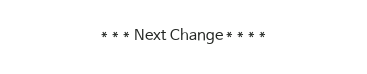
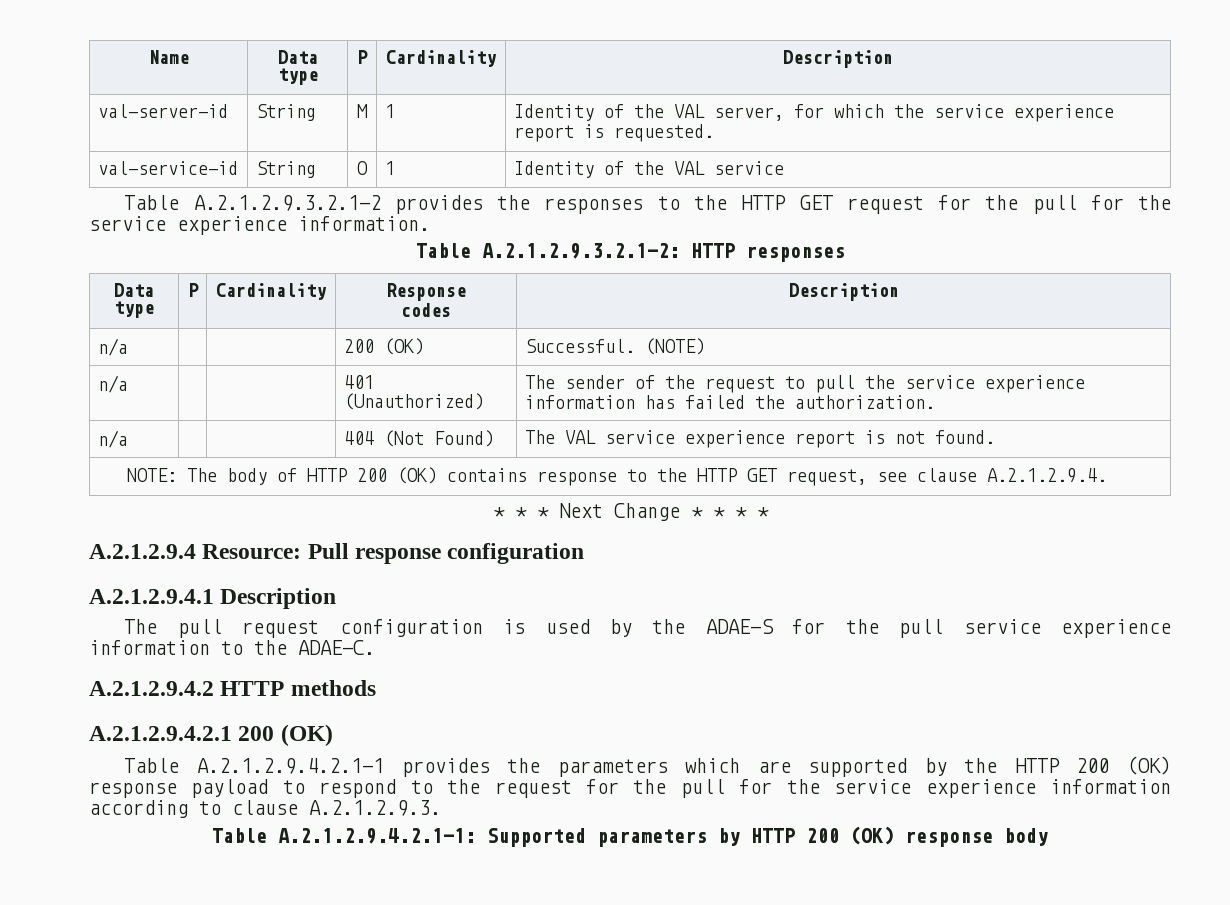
(100, 35) none -> [148,50,189,64] [277,50,318,64] [277,68,318,85] [357,50,368,64] [386,50,497,67] [783,50,893,68] [97,104,228,118] [255,104,316,121] [357,104,368,118] [384,104,395,118] [513,104,1114,122] [513,124,714,142] [97,161,238,175] [255,161,316,178] [357,161,368,175] [384,161,395,175] [513,161,784,178] [124,195,1171,214] [89,216,430,235] [415,243,845,262] [114,283,154,297] [114,301,154,318] [187,283,199,297] [216,283,327,300] [386,283,466,301] [401,303,451,317] [788,283,899,301] [97,338,128,356] [343,338,424,355] [524,338,705,355] [97,375,128,393] [343,375,374,389] [343,393,484,410] [524,375,1085,393] [524,395,935,409] [97,430,128,448] [343,430,494,447] [524,430,995,448] [127,467,1108,486] Name | Data type | P | Cardinality | Description // val-server-id | String | M | 1 | Identity of the VAL server, for which the service experience report is requested. // val-service-id | String | O | 1 | Identity of the VAL service // Table A.2.1.2.9.3.2.1-2 provides the responses to the HTTP GET request for the pull for the service experience information. // Table A.2.1.2.9.3.2.1-2: HTTP responses // Data type | P | Cardinality | Response // codes | Description // n/a | | | 200 (OK) | Successful. (NOTE) // n/a | | | 401 (Unauthorized) | The sender of the request to pull the service experience information has failed the authorization. // n/a | | | 404 (Not Found) | The VAL service experience report is not found. // NOTE: The body of HTTP 200 (OK) contains response to the HTTP GET request, see clause A.2.1.2.9.4. //
(267, 35) none -> [89,543,585,564] [89,588,337,609] [124,619,1171,638] [89,640,375,655] [89,680,376,696] [89,724,333,746] [124,756,1172,777] [89,779,1171,798] [89,800,441,818] [212,826,1048,847] // A.2.1.2.9.4 Resource: Pull response configuration // A.2.1.2.9.4.1 Description // The pull request configuration is used by the ADAE-S for the pull service experience information to the ADAE-C. // A.2.1.2.9.4.2 HTTP methods // A.2.1.2.9.4.2.1 200 (OK) // Table A.2.1.2.9.4.2.1-1 provides the parameters which are supported by the HTTP 200 (OK) response payload to respond to the request for the pull for the service experience information according to clause A.2.1.2.9.3. // Table A.2.1.2.9.4.2.1-1: Supported parameters by HTTP 200 (OK) response body

